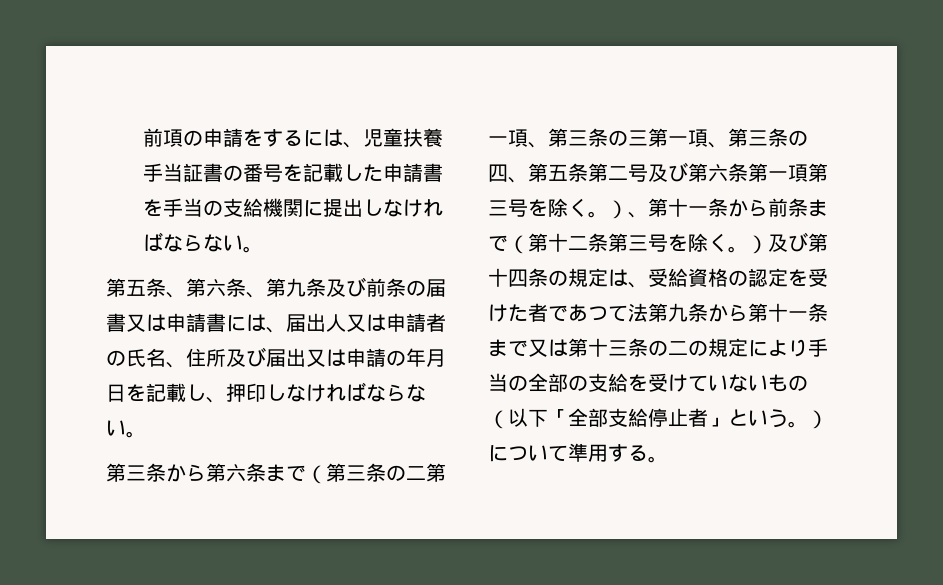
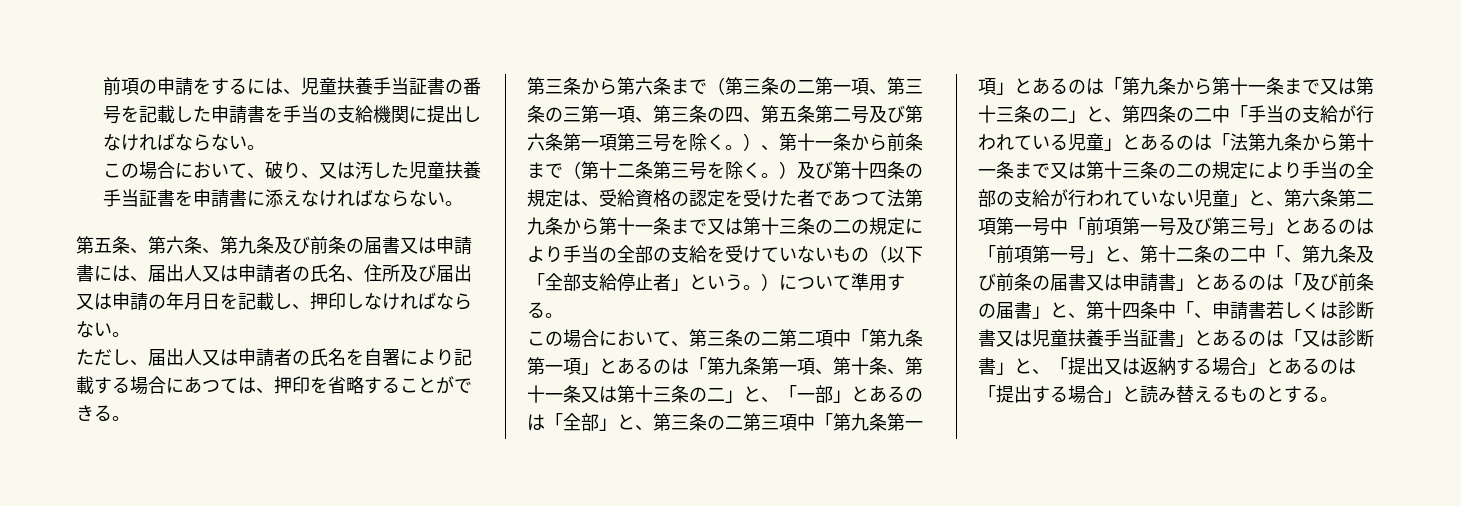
(264, 249) none -> [103,161,482,180] [103,189,464,208] // この場合において、破り、又は汚した児童扶養手当証書を申請書に添えなければならない。
(146, 434) none -> [76,348,472,367] [76,376,472,395] [76,405,130,421] // ただし、届出人又は申請者の氏名を自署により記載する場合にあつては、押印を省略することができる。
(668, 459) none -> [527,329,923,348] [527,357,923,375] [527,385,923,403] [527,413,923,431] [978,77,1374,95] [978,105,1374,123] [978,133,1374,151] [978,161,1374,179] [978,189,1374,207] [978,217,1374,236] [978,245,1374,264] [978,273,1374,292] [978,301,1374,320] [978,329,1374,347] [978,357,1356,376] [978,385,1338,404] // この場合において、第三条の二第二項中「第九条第一項」とあるのは「第九条第一項、第十条、第十一条又は第十三条の二」と、「一部」とあるのは「全部」と、第三条の二第三項中「第九条第一項」とあるのは「第九条から第十一条まで又は第十三条の二」と、第四条の二中「手当の支給が行われている児童」とあるのは「法第九条から第十一条まで又は第十三条の二の規定により手当の全部の支給が行われていない児童」と、第六条第二項第一号中「前項第一号及び第三号」とあるのは「前項第一号」と、第十二条の二中「、第九条及び前条の届書又は申請書」とあるのは「及び前条の届書」と、第十四条中「、申請書若しくは診断書又は児童扶養手当証書」とあるのは「又は診断書」と、「提出又は返納する場合」とあるのは「提出する場合」と読み替えるものとする。

